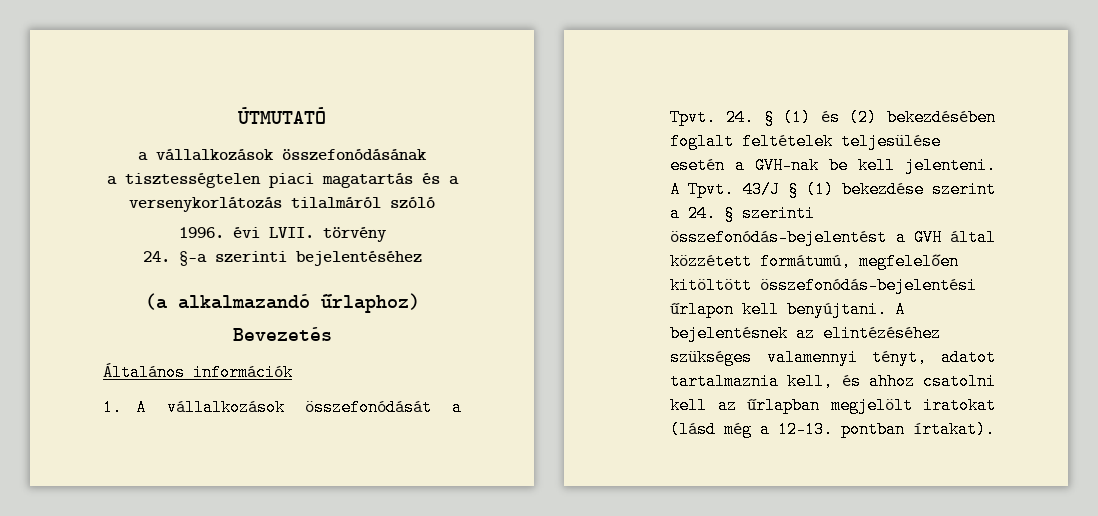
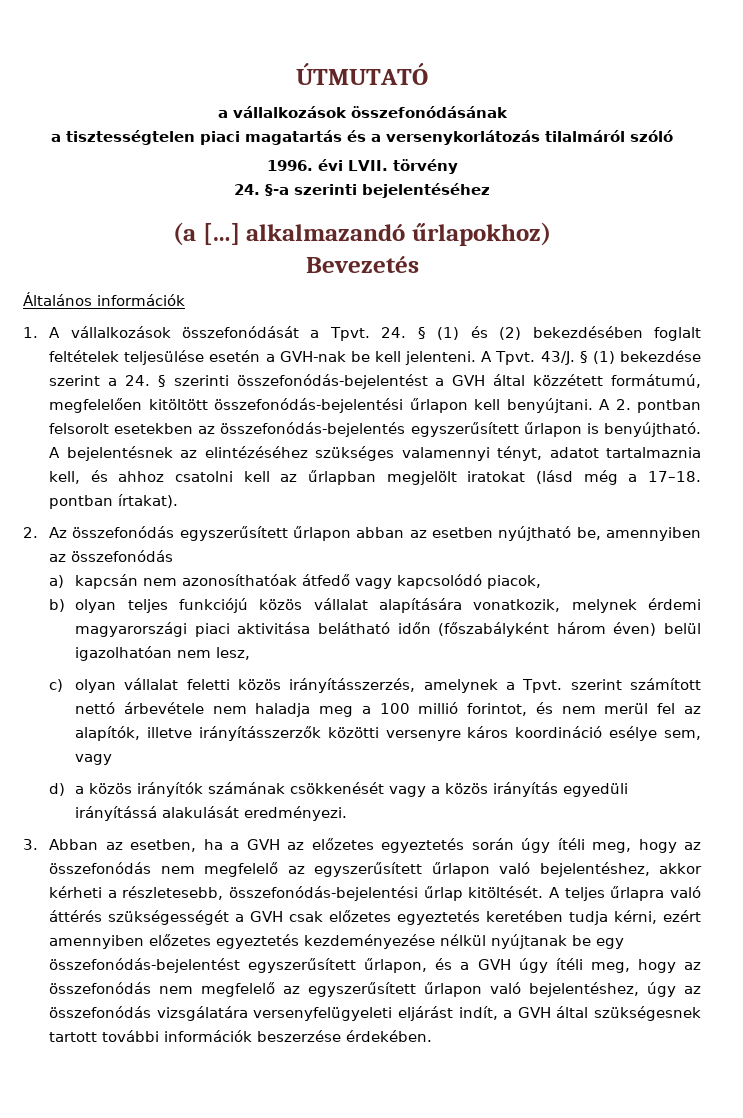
[177,293,420,313] alkalmazandó űrlaphoz) -> [202,222,552,246] […] alkalmazandó űrlapokhoz)
[742,181,780,198] 43/J -> [540,351,575,365] 43/J.
(906, 309) none -> [615,399,701,413] [49,422,701,437] [49,447,61,458] 2. pontban felsorolt esetekben az összefonódás-bejelentés egyszerűsített űrlapon is benyújtható. A
[778,421,834,438] 12–13. -> [648,471,702,482] 17–18.
(996, 429) none -> [23,526,701,541] [49,550,174,562] [49,574,542,589] [49,598,701,613] [75,622,701,637] [75,646,251,661] [49,678,701,693] [75,702,701,717] [75,726,701,741] [75,754,113,765] [49,782,629,797] [75,806,348,821] [23,838,701,853] [49,862,702,877] [49,886,702,901] [49,910,701,925] [49,934,625,949] [49,958,702,973] [49,982,701,997] [49,1006,701,1021] [49,1030,433,1042] // 2. Az összefonódás egyszerűsített űrlapon abban az esetben nyújtható be, amennyiben az összefonódás // a) kapcsán nem azonosíthatóak átfedő vagy kapcsolódó piacok, // b) olyan teljes funkciójú közös vállalat alapítására vonatkozik, melynek érdemi magyarországi piaci aktivitása belátható időn (főszabályként három éven) belül igazolhatóan nem lesz, // c) olyan vállalat feletti közös irányításszerzés, amelynek a Tpvt. szerint számított nettó árbevétele nem haladja meg a 100 millió forintot, és nem merül fel az alapítók, illetve irányításszerzők közötti versenyre káros koordináció esélye sem, vagy // d) a közös irányítók számának csökkenését vagy a közös irányítás egyedüli irányítássá alakulását eredményezi. // 3. Abban az esetben, ha a GVH az előzetes egyeztetés során úgy ítéli meg, hogy az összefonódás nem megfelelő az egyszerűsített űrlapon való bejelentéshez, akkor kérheti a részletesebb, összefonódás-bejelentési űrlap kitöltését. A teljes űrlapra való áttérés szükségességét a GVH csak előzetes egyeztetés keretében tudja kérni, ezért amennyiben előzetes egyeztetés kezdeményezése nélkül nyújtanak be egy összefonódás-bejelentést egyszerűsített űrlapon, és a GVH úgy ítéli meg, hogy az összefonódás nem megfelelő az egyszerűsített űrlapon való bejelentéshez, úgy az összefonódás vizsgálatára versenyfelügyeleti eljárást indít, a GVH által szükségesnek tartott további információk beszerzése érdekében.

